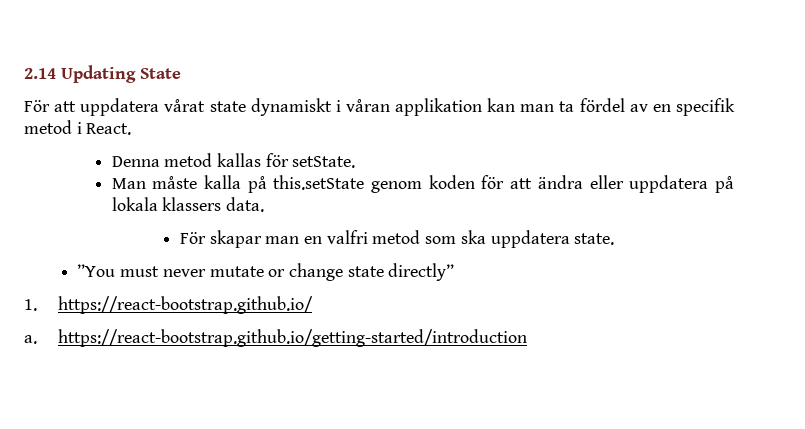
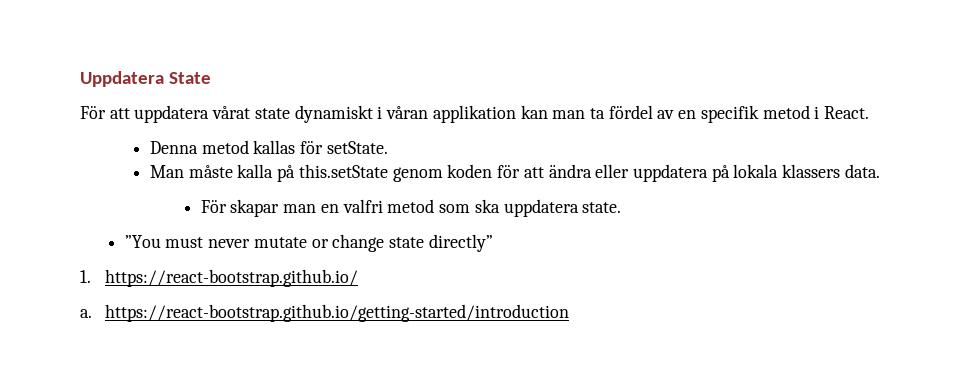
[24,65,136,83] 2.14 Updating -> [80,71,164,87] Uppdatera

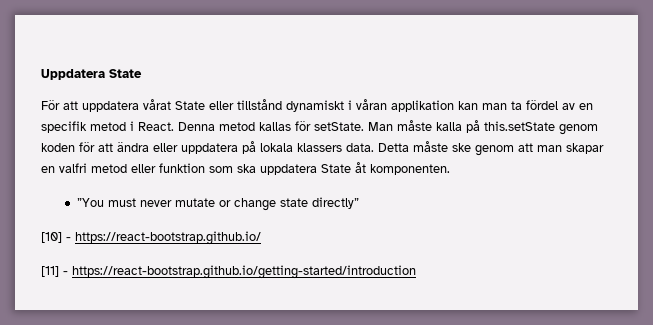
[254,108,290,119] state -> [175,99,282,110] State eller tillstånd
(870, 112) // -> (174, 126) none
(388, 147) // -> (364, 126) none
[200,199,317,217] // För skapar man -> [378,141,604,156] Detta måste ske genom att man skapar
(435, 206) none -> [131,163,205,173] eller funktion
[582,202,622,213] state. -> [321,162,450,175] State åt komponenten.
[80,270,91,283] 1. -> [41,232,71,243] [10] -
[80,309,92,318] a. -> [41,266,68,277] [11] -

